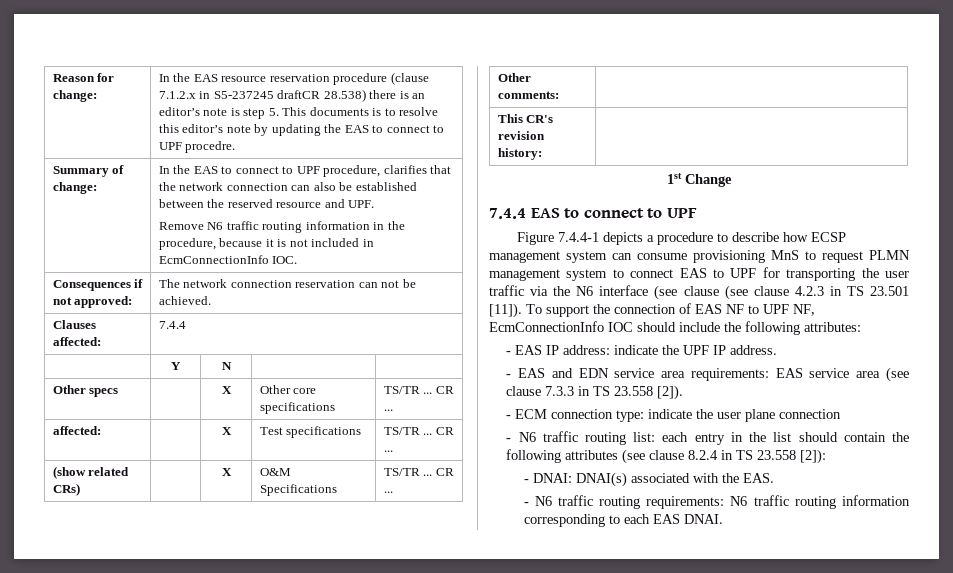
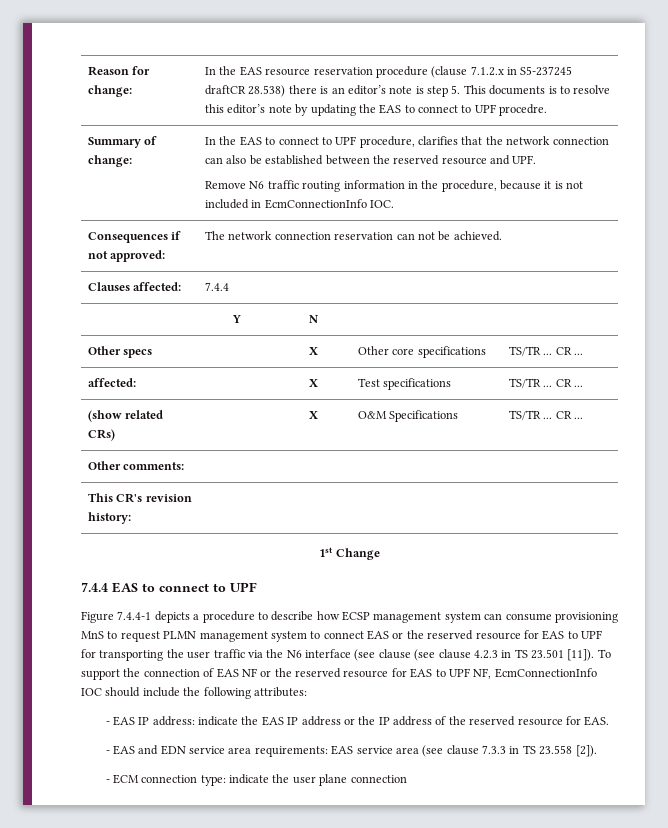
(707, 273) none -> [392,630,565,640] or the reserved resource for EAS
(744, 309) none -> [260,668,433,678] or the reserved resource for EAS
[683,345,778,355] UPF IP address. -> [261,716,610,726] EAS IP address or the IP address of the reserved resource for EAS.
[506,431,909,445] [506,449,827,464] [523,472,774,487] [523,495,911,509] [523,514,723,527] // - N6 traffic routing list: each entry in the list should contain the following attributes (see clause 8.2.4 in TS 23.558 [2]): // - DNAI: DNAI(s) associated with the EAS. // - N6 traffic routing requirements: N6 traffic routing information corresponding to each EAS DNAI. -> (407, 779) none

